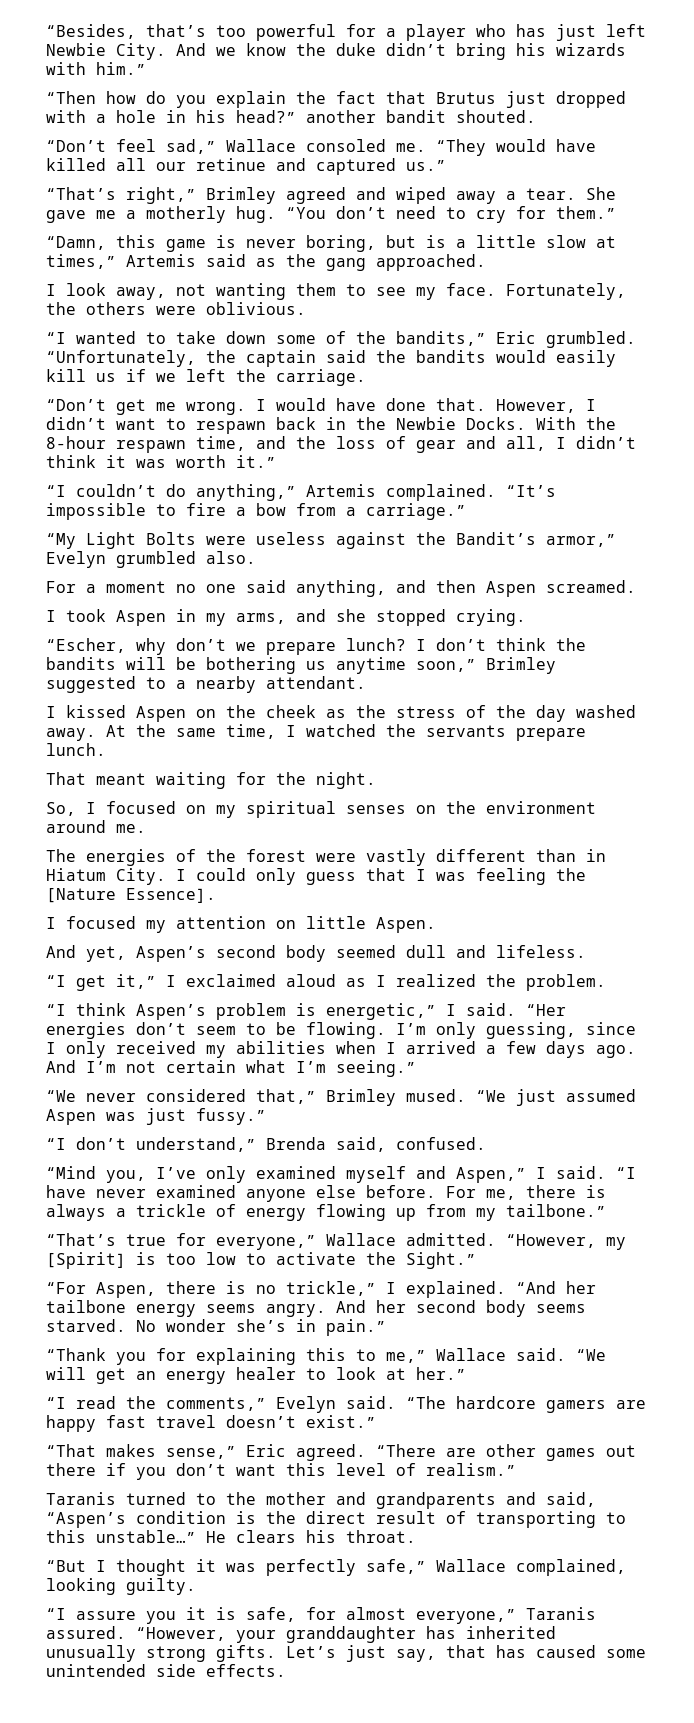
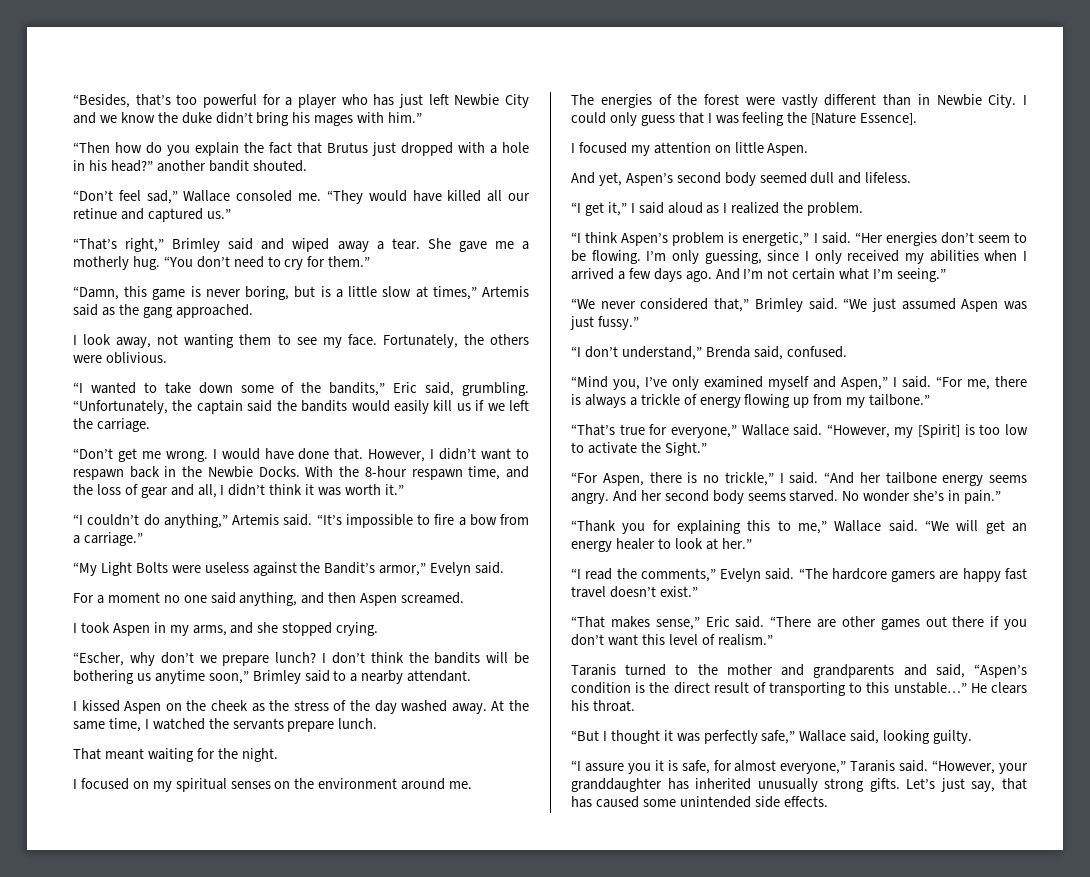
[116,43,206,60] City. And -> [505,94,530,108] [73,112,96,124] City and
[556,43,626,56] wizards -> [314,115,354,126] mages
[286,187,346,204] agreed -> [228,238,254,250] said
[546,331,636,348] grumbled. -> [425,382,529,396] said, grumbling.
[386,484,496,501] complained. -> [283,514,313,526] said.
[116,551,256,568] grumbled also. -> [475,562,505,574] said.
[46,676,136,693] suggested -> [304,670,330,682] said
[46,802,76,816] So, -> (278, 755) none
[46,868,106,881] Hiatum -> [936,94,982,106] Newbie
[186,974,276,987] exclaimed -> [638,202,664,214] said
[406,1089,466,1102] mused. -> [808,298,838,310] said.
[616,1167,636,1179] [46,1185,476,1202] “I have never examined anyone else before. For -> [936,376,963,387] “For
[406,1233,496,1246] admitted. -> [793,424,823,436] said.
[406,1281,506,1298] explained. -> [789,472,819,484] said.
[296,1444,366,1461] agreed. -> [735,616,765,628] said.
[516,1559,626,1576] complained, -> [850,730,880,744] said,
[46,1626,126,1639] assured. -> [899,760,929,772] said.

